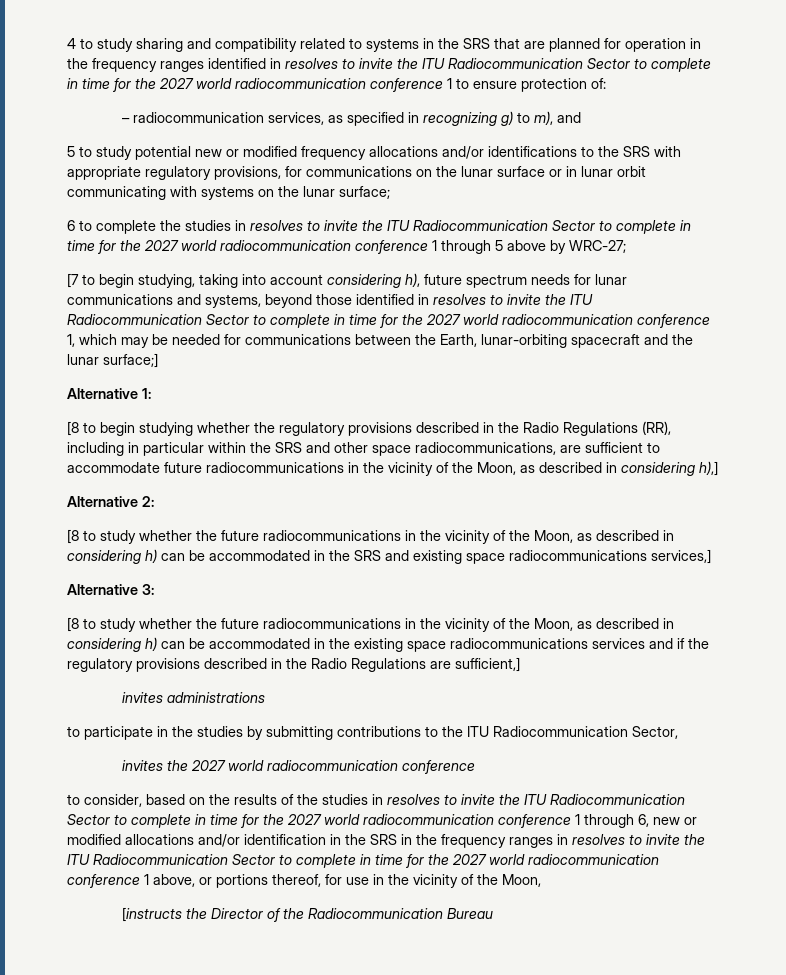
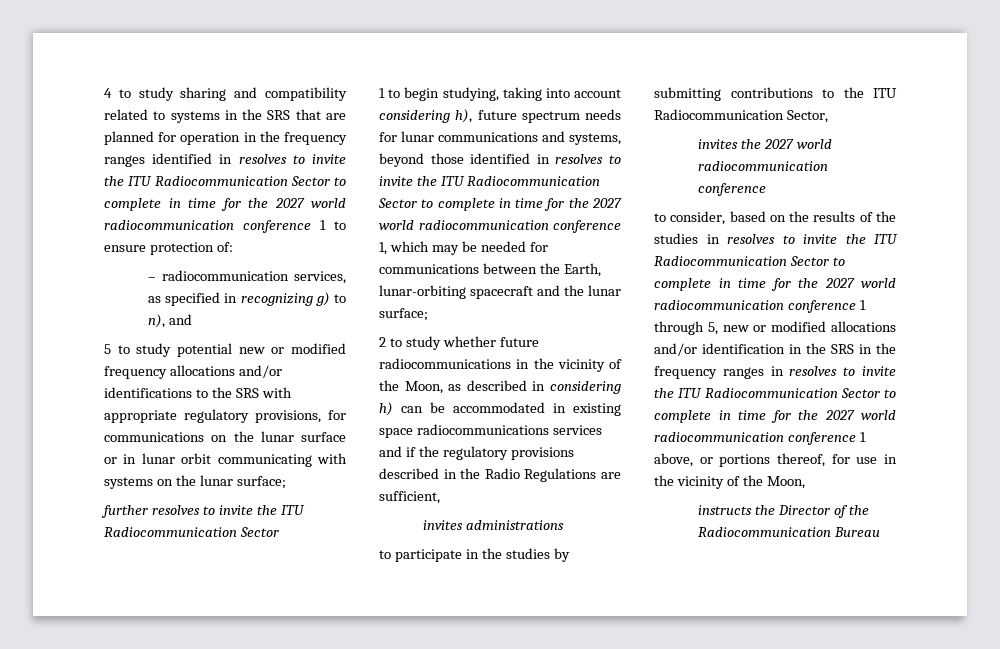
[534,111,554,125] m), -> [147,314,165,328] n),
[67,220,691,234] [67,240,626,254] [67,273,79,288] 6 to complete the studies in resolves to invite the ITU Radiocommunication Sector to complete in time for the 2027 world radiocommunication conference 1 through 5 above by WRC-27; // [7 -> [101,505,305,518] [104,527,279,537] [379,88,385,98] further resolves to invite the ITU Radiocommunication Sector // 1
[103,353,158,368] [67,388,151,399] [67,421,671,436] [67,442,660,456] [67,461,718,476] [67,496,154,507] [67,529,217,544] surface;] // Alternative 1: // [8 to begin studying whether the regulatory provisions described in the Radio Regulations (RR), including in particular within the SRS and other space radiocommunications, are sufficient to accommodate future radiocommunications in the vicinity of the Moon, as described in considering h),] // Alternative 2: // [8 to study whether the -> [379,308,428,321] [379,336,496,350] surface; // 2 to study whether
[329,549,711,564] [67,584,154,595] [67,617,674,632] [67,637,350,652] the SRS and existing space radiocommunications services,] // Alternative 3: // [8 to study whether the future radiocommunications in the vicinity of the Moon, as described in considering h) can be accommodated in the -> (566, 408) none
[455,657,520,672] sufficient,] -> [379,491,440,504] sufficient,
[638,814,649,827] 6, -> [707,322,718,335] 5,
[122,907,183,922] [instructs -> [697,505,752,515] instructs

